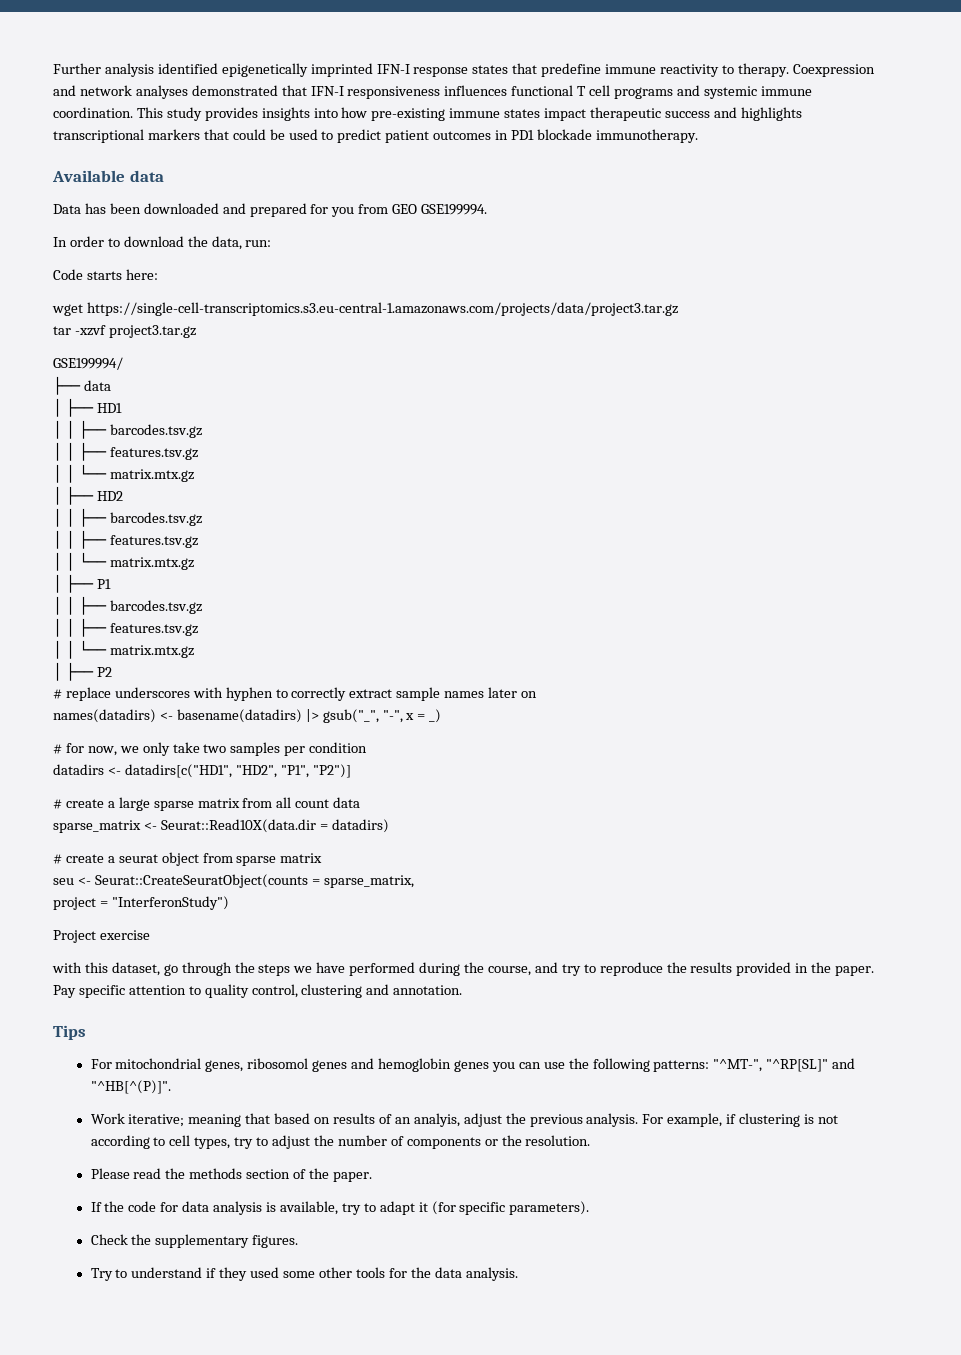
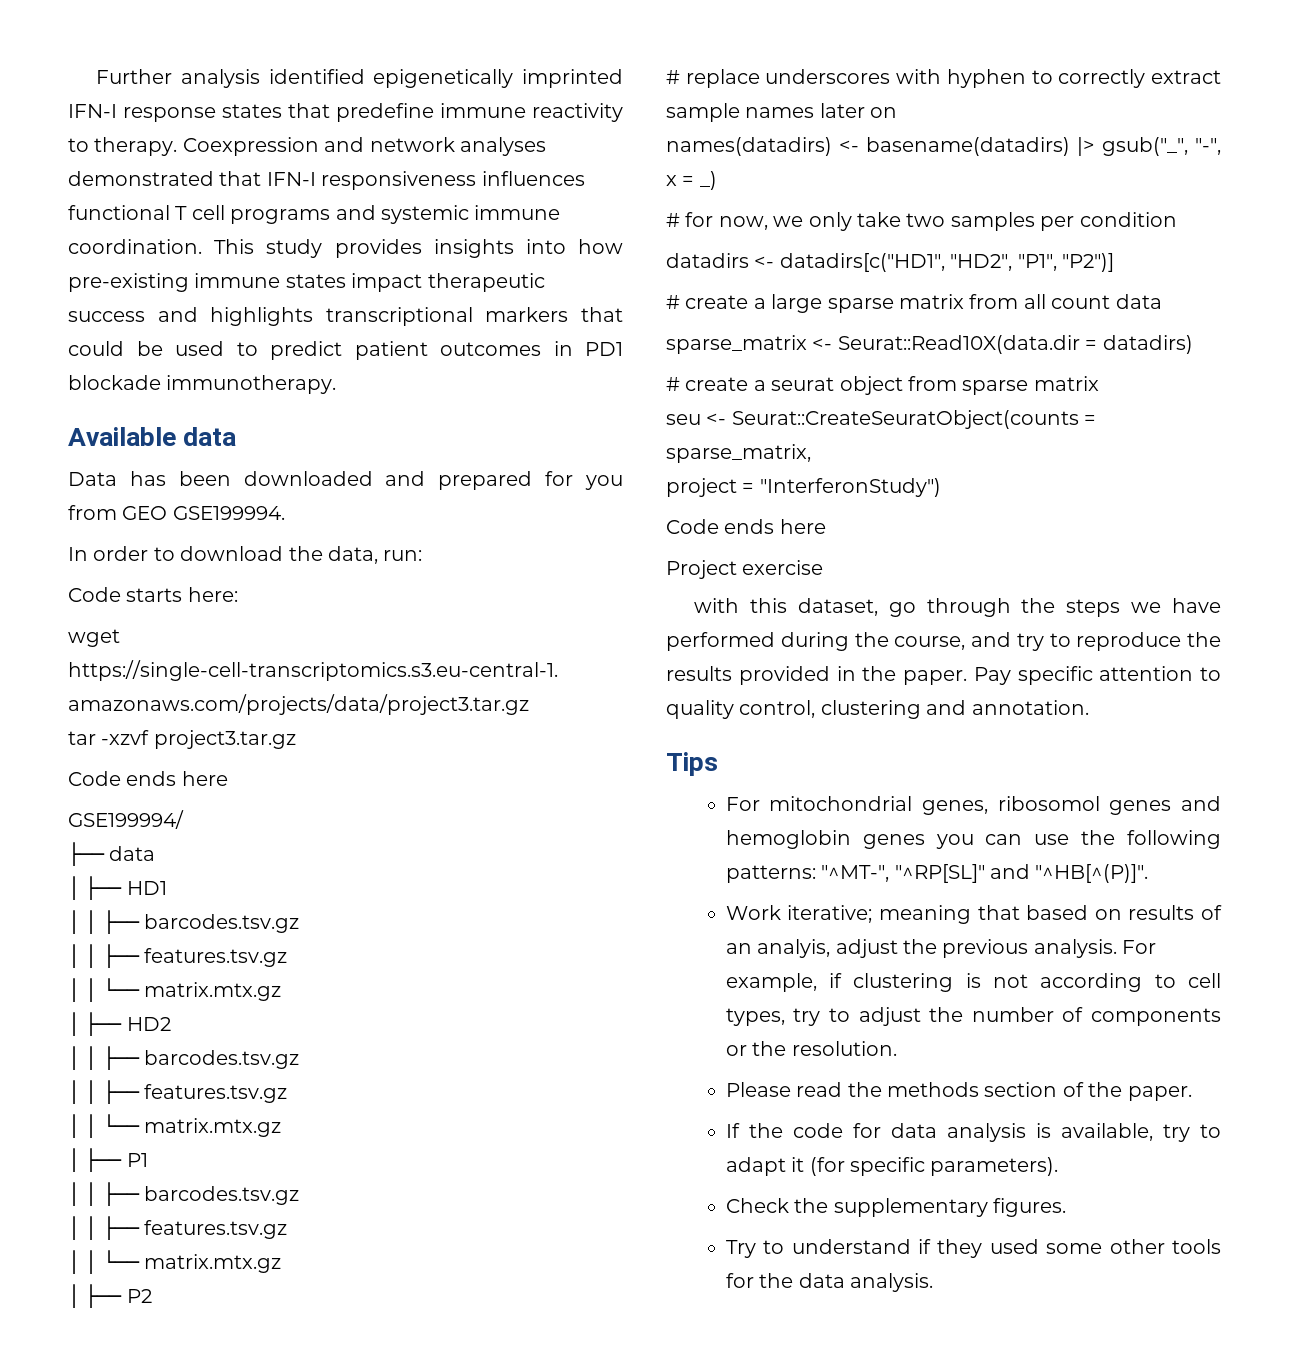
(196, 331) none -> [68,771,228,786] // Code ends here
(229, 903) none -> [666,519,826,534] // Code ends here

